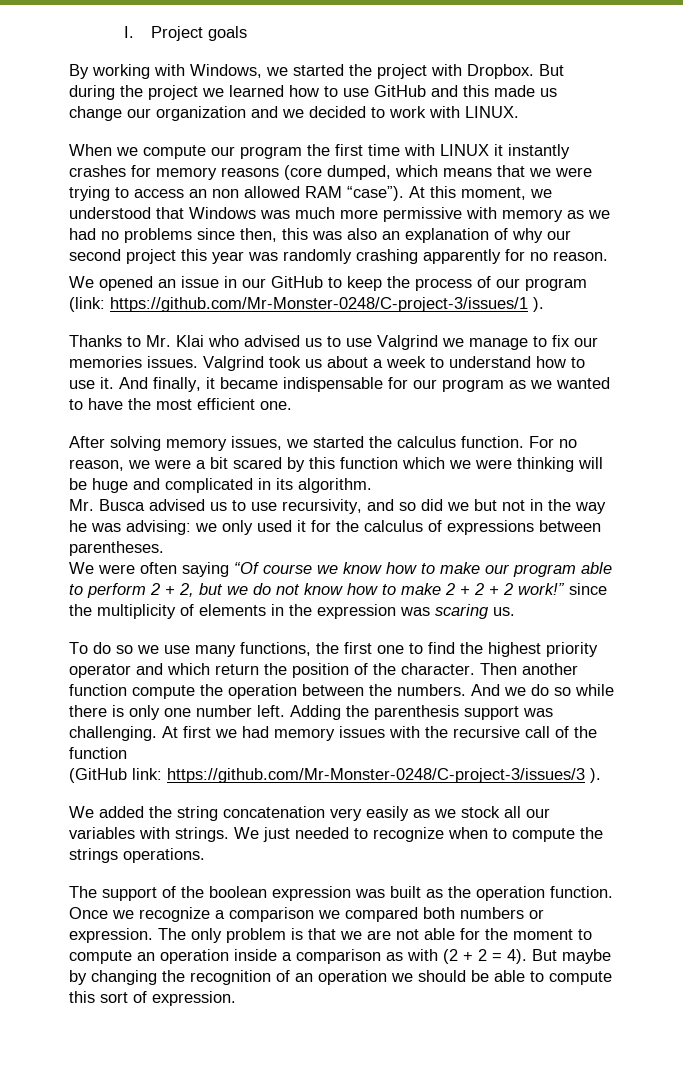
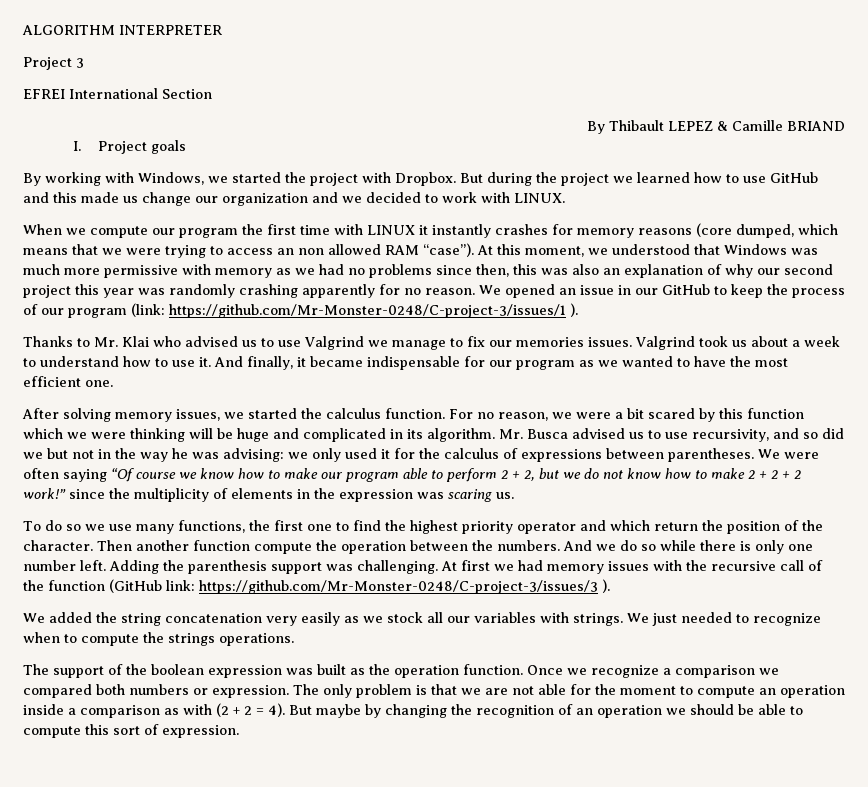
(123, 32) none -> [22,25,222,35] [23,57,84,70] [23,88,212,99] [587,120,845,134] ALGORITHM INTERPRETER // Project 3 // EFREI International Section // By Thibault LEPEZ & Camille BRIAND //
(608, 256) // -> (475, 291) none
(372, 485) // -> (495, 435) none
(164, 548) // -> (754, 455) none
(127, 753) // -> (105, 585) none

